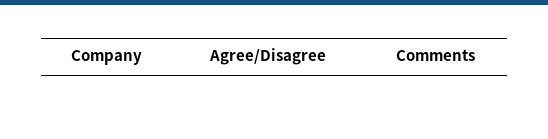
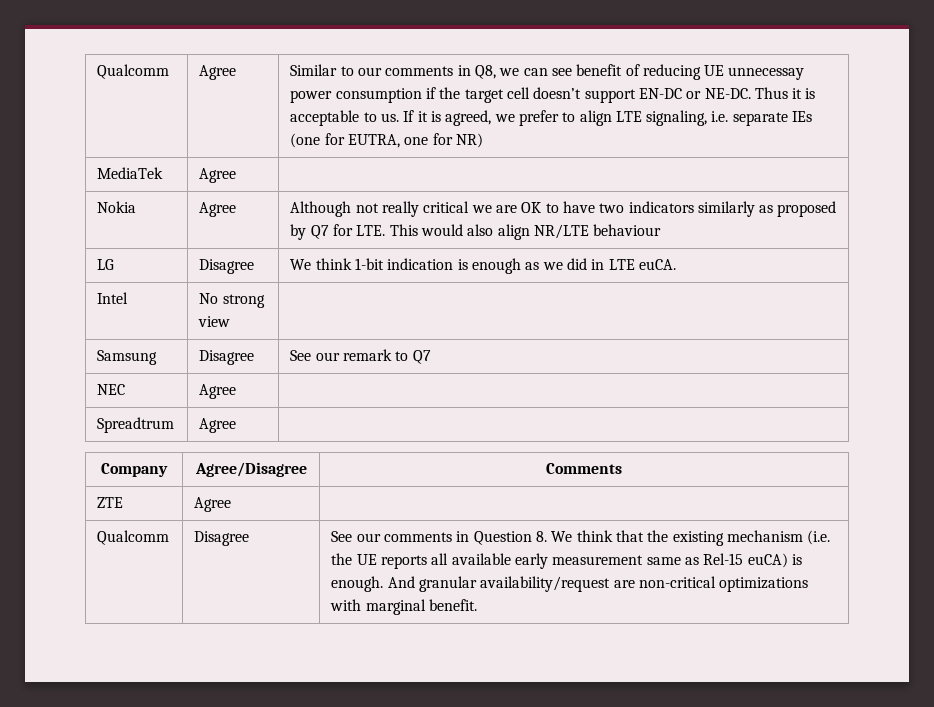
[70,50,142,65] [208,48,326,65] [396,49,475,61] Company | Agree/Disagree | Comments -> [97,64,170,79] [199,65,237,80] [290,64,805,80] [290,87,816,103] [290,110,813,126] [290,133,483,148] [97,167,164,179] [199,168,237,183] [97,201,137,213] [199,202,237,217] [290,201,837,217] [290,224,662,240] [97,259,115,270] [199,259,255,274] [290,258,676,274] [97,292,129,304] [199,293,265,308] [198,316,231,327] [97,350,158,365] [199,350,255,365] [290,349,431,364] [97,384,126,395] [199,384,237,399] [97,417,175,433] [199,418,237,433] [101,463,168,477] [194,462,307,477] [546,463,622,474] [97,497,124,508] [194,497,232,512] [97,530,170,545] [194,531,250,546] [331,530,831,546] [331,553,802,569] [331,576,809,592] [330,599,477,615] Qualcomm | Agree | Similar to our comments in Q8, we can see benefit of reducing UE unnecessay power consumption if the target cell doesn’t support EN-DC or NE-DC. Thus it is acceptable to us. If it is agreed, we prefer to align LTE signaling, i.e. separate IEs (one for EUTRA, one for NR) // MediaTek | Agree | // Nokia | Agree | Although not really critical we are OK to have two indicators similarly as proposed by Q7 for LTE. This would also align NR/LTE behaviour // LG | Disagree | We think 1-bit indication is enough as we did in LTE euCA. // Intel | No strong view | // Samsung | Disagree | See our remark to Q7 // NEC | Agree | // Spreadtrum | Agree | // Company | Agree/Disagree | Comments // ZTE | Agree | // Qualcomm | Disagree | See our comments in Question 8. We think that the existing mechanism (i.e. the UE reports all available early measurement same as Rel-15 euCA) is enough. And granular availability/request are non-critical optimizations with marginal benefit.

